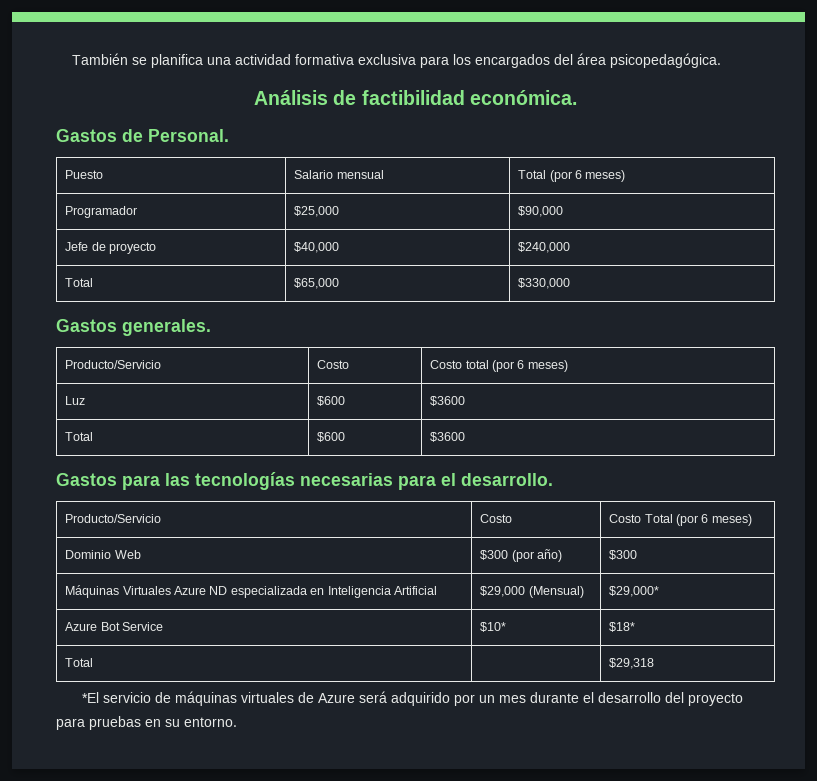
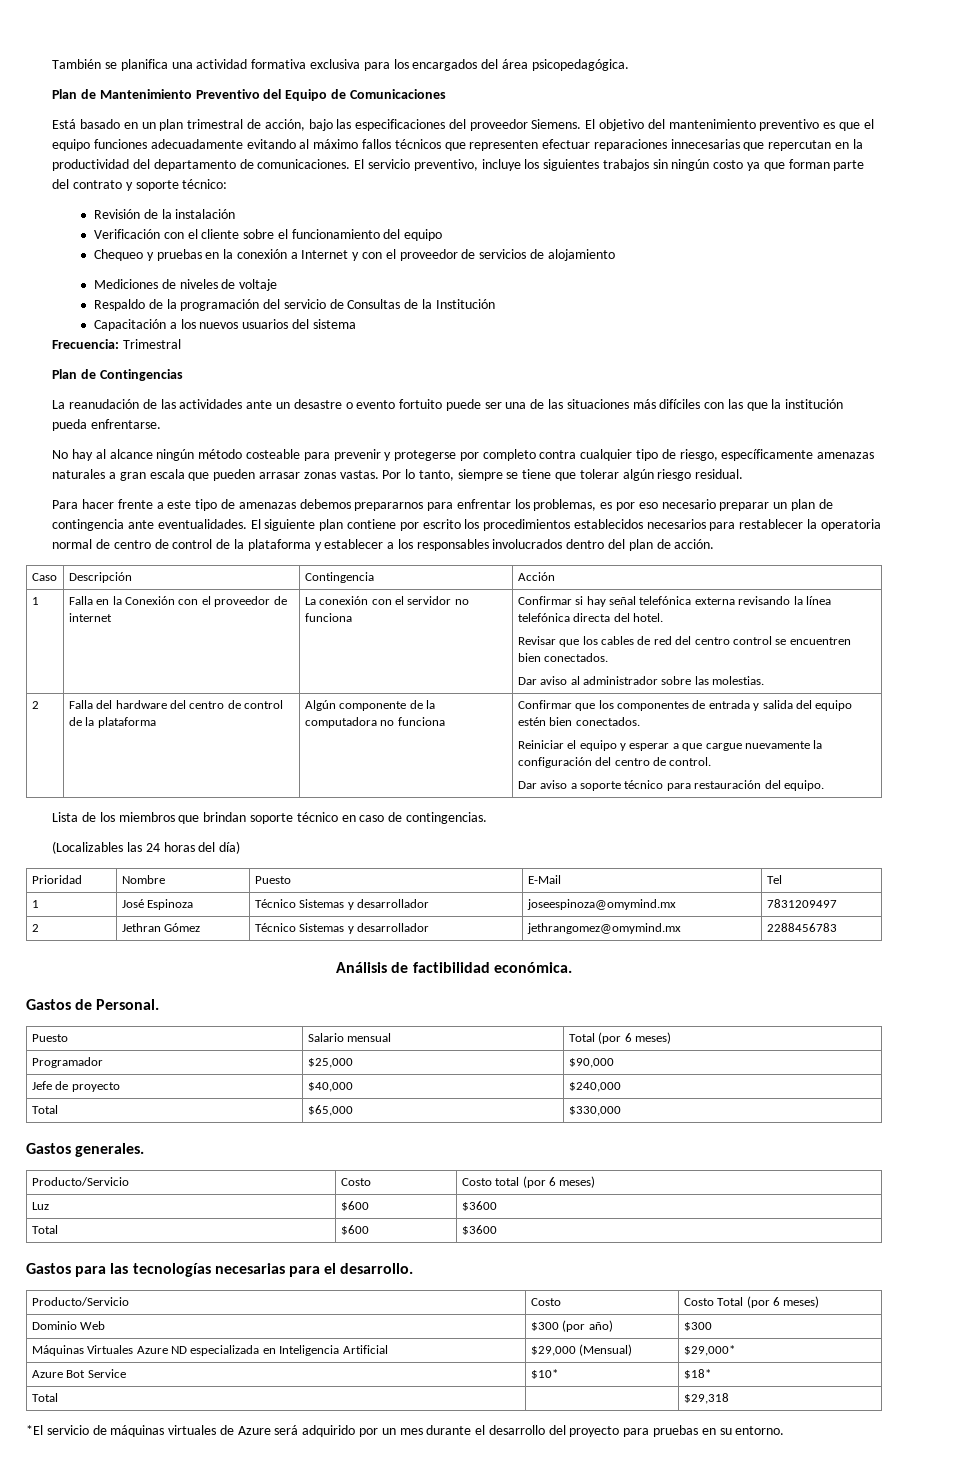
(721, 60) none -> [52,89,446,101] [52,119,874,131] [52,139,863,151] [52,159,865,171] [52,179,228,191] [93,209,236,219] [93,229,443,241] [93,249,615,261] [93,279,278,291] [93,299,495,311] [93,319,356,331] [52,339,182,349] [52,369,183,381] [52,399,844,411] [52,419,162,431] [52,449,875,461] [52,469,744,481] [52,499,833,511] [52,519,881,531] [52,539,715,551] [31,573,57,581] [68,572,132,583] [304,572,374,583] [517,572,555,581] [31,597,39,605] [68,596,287,607] [68,613,112,622] [304,596,469,605] [304,613,352,622] [517,596,831,607] [517,613,664,622] [517,636,851,647] [517,653,609,662] [517,676,765,685] [31,701,39,709] [68,700,284,709] [68,717,156,728] [304,700,436,711] [304,717,445,728] [517,700,853,711] [517,717,640,726] [517,740,823,751] [517,757,712,768] [517,780,824,791] [52,812,487,824] [52,841,241,854] [31,875,82,884] [121,875,165,884] [254,876,291,884] [527,875,561,884] [766,875,782,884] [31,900,39,908] [121,899,194,910] [254,899,430,910] [526,899,676,910] [766,899,837,908] [31,924,39,932] [121,923,201,932] [254,923,430,934] [526,923,681,934] [766,923,837,932] // Plan de Mantenimiento Preventivo del Equipo de Comunicaciones // Está basado en un plan trimestral de acción, bajo las especificaciones del proveedor Siemens. El objetivo del mantenimiento preventivo es que el equipo funciones adecuadamente evitando al máximo fallos técnicos que representen efectuar reparaciones innecesarias que repercutan en la productividad del departamento de comunicaciones. El servicio preventivo, incluye los siguientes trabajos sin ningún costo ya que forman parte del contrato y soporte técnico: // Revisión de la instalación // Verificación con el cliente sobre el funcionamiento del equipo // Chequeo y pruebas en la conexión a Internet y con el proveedor de servicios de alojamiento // Mediciones de niveles de voltaje // Respaldo de la programación del servicio de Consultas de la Institución // Capacitación a los nuevos usuarios del sistema // Frecuencia: Trimestral // Plan de Contingencias // La reanudación de las actividades ante un desastre o evento fortuito puede ser una de las situaciones más difíciles con las que la institución pueda enfrentarse. // No hay al alcance ningún método costeable para prevenir y protegerse por completo contra cualquier tipo de riesgo, específicamente amenazas naturales a gran escala que pueden arrasar zonas vastas. Por lo tanto, siempre se tiene que tolerar algún riesgo residual. // Para hacer frente a este tipo de amenazas debemos prepararnos para enfrentar los problemas, es por eso necesario preparar un plan de contingencia ante eventualidades. El siguiente plan contiene por escrito los procedimientos establecidos necesarios para restablecer la operatoria normal de centro de control de la plataforma y establecer a los responsables involucrados dentro del plan de acción. // Caso | Descripción | Contingencia | Acción // 1 | Falla en la Conexión con el proveedor de internet | La conexión con el servidor no funciona | Confirmar si hay señal telefónica externa revisando la línea telefónica directa del hotel. // Revisar que los cables de red del centro control se encuentren bien conectados. // Dar aviso al administrador sobre las molestias. // 2 | Falla del hardware del centro de control de la plataforma | Algún componente de la computadora no funciona | Confirmar que los componentes de entrada y salida del equipo estén bien conectados. // Reiniciar el equipo y esperar a que cargue nuevamente la configuración del centro de control. // Dar aviso a soporte técnico para restauración del equipo. // Lista de los miembros que brindan soporte técnico en caso de contingencias. // (Localizables las 24 horas del día) // Prioridad | Nombre | Puesto | E-Mail | Tel // 1 | José Espinoza | Técnico Sistemas y desarrollador | joseespinoza@omymind.mx | 7831209497 // 2 | Jethran Gómez | Técnico Sistemas y desarrollador | jethrangomez@omymind.mx | 2288456783

